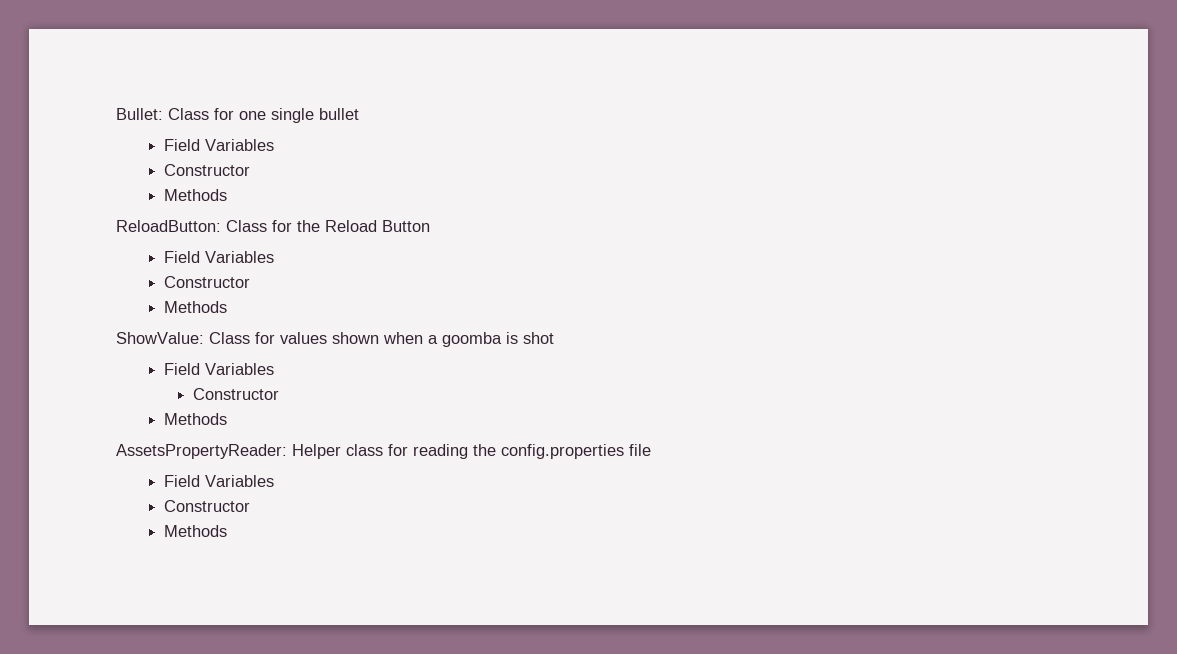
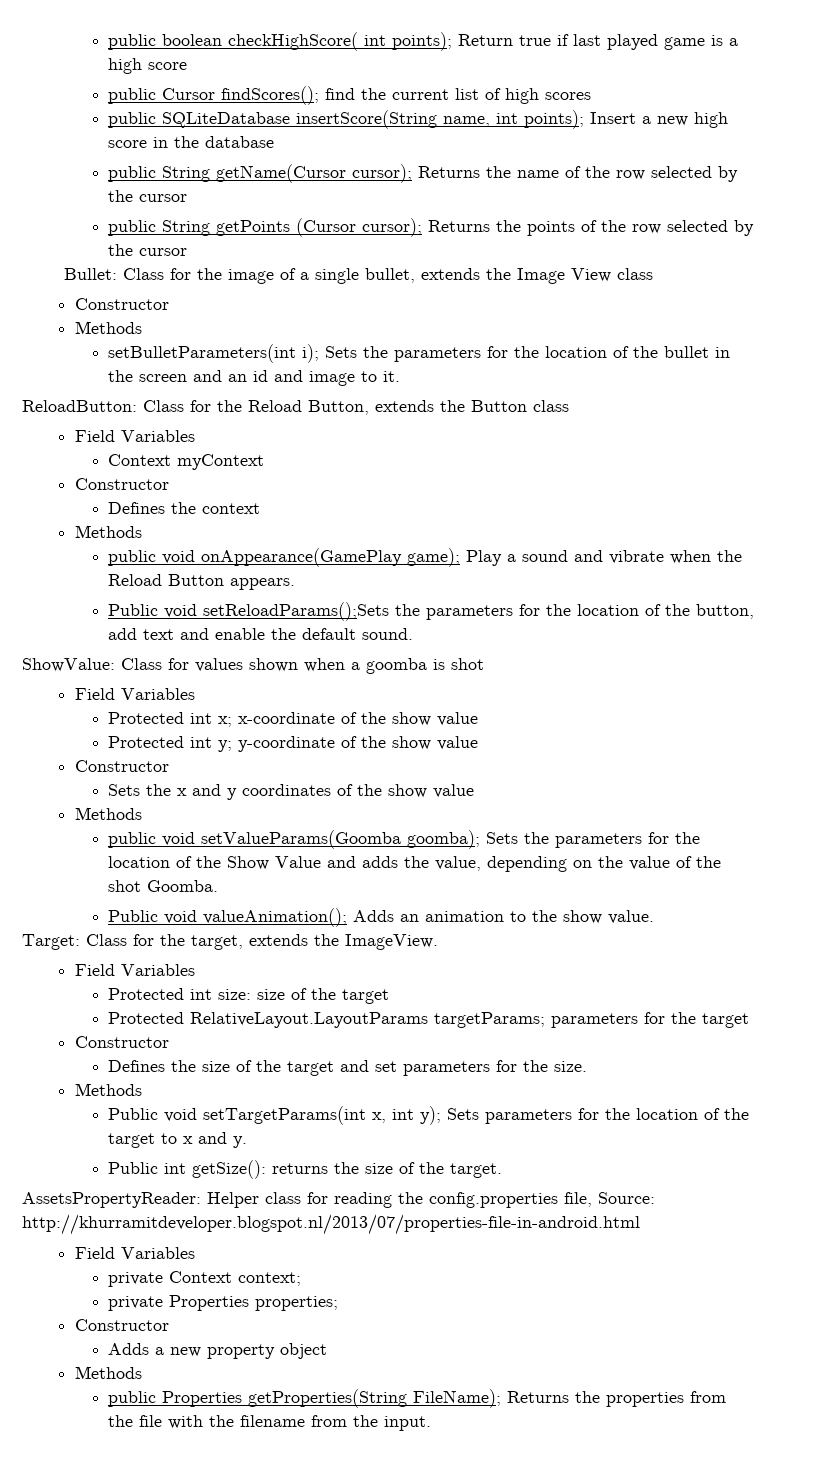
[116,108,359,123] [163,139,274,151] [163,164,250,176] [163,189,227,201] Bullet: Class for one single bullet // Field Variables // Constructor // Methods -> [108,32,739,51] [108,58,188,74] [108,86,592,105] [108,110,729,129] [108,136,275,148] [108,164,739,183] [108,190,188,202] [108,218,755,237] [108,244,188,256] [63,268,653,284] [74,298,169,310] [74,321,142,334] [108,344,731,363] [108,370,401,386] public boolean checkHighScore( int points); Return true if last played game is a high score // public Cursor findScores(); find the current list of high scores // public SQLiteDatabase insertScore(String name, int points); Insert a new high score in the database // public String getName(Cursor cursor); Returns the name of the row selected by the cursor // public String getPoints (Cursor cursor); Returns the points of the row selected by the cursor // Bullet: Class for the image of a single bullet, extends the Image View class // Constructor // Methods // setBulletParameters(int i); Sets the parameters for the location of the bullet in the screen and an id and image to it.
[382,220,430,232] [163,251,274,263] [163,276,250,288] [163,301,227,313] Button // Field Variables // Constructor // Methods -> [308,400,569,415] [74,430,195,442] [108,454,265,470] [74,478,169,490] [108,502,261,514] [74,525,142,538] [108,548,743,567] [108,574,296,590] [108,602,755,621] [108,628,414,640] Button, extends the Button class // Field Variables // Context myContext // Constructor // Defines the context // Methods // public void onAppearance(GamePlay game); Play a sound and vibrate when the Reload Button appears. // Public void setReloadParams();Sets the parameters for the location of the button, add text and enable the default sound.
[193,388,280,400] [163,413,227,425] Constructor // Methods -> [108,712,479,727] [108,736,479,752] [74,760,169,772] [108,784,475,800] [74,807,142,820] [108,830,701,849] [108,856,722,872] [108,880,219,892] [108,908,655,927] [22,934,438,950] [74,964,195,976] [108,988,390,1004] [108,1012,750,1028] [74,1036,169,1048] [108,1060,588,1076] [74,1083,142,1096] [108,1106,750,1125] [108,1132,248,1148] [108,1160,503,1179] Protected int x; x-coordinate of the show value // Protected int y; y-coordinate of the show value // Constructor // Sets the x and y coordinates of the show value // Methods // public void setValueParams(Goomba goomba); Sets the parameters for the location of the Show Value and adds the value, depending on the value of the shot Goomba. // Public void valueAnimation(); Adds an animation to the show value. // Target: Class for the target, extends the ImageView. // Field Variables // Protected int size: size of the target // Protected RelativeLayout.LayoutParams targetParams; parameters for the target // Constructor // Defines the size of the target and set parameters for the size. // Methods // Public void setTargetParams(int x, int y); Sets parameters for the location of the target to x and y. // Public int getSize(): returns the size of the target.
[629,444,651,456] [163,475,274,487] [163,500,250,512] [163,525,227,537] file // Field Variables // Constructor // Methods -> [564,1192,655,1207] [22,1214,640,1235] [74,1247,195,1259] [108,1271,302,1287] [108,1295,339,1311] [74,1319,169,1331] [108,1343,328,1359] [74,1366,142,1379] [108,1389,727,1408] [108,1415,432,1431] file, Source: http://khurramitdeveloper.blogspot.nl/2013/07/properties-file-in-android.html // Field Variables // private Context context; // private Properties properties; // Constructor // Adds a new property object // Methods // public Properties getProperties(String FileName); Returns the properties from the file with the filename from the input.

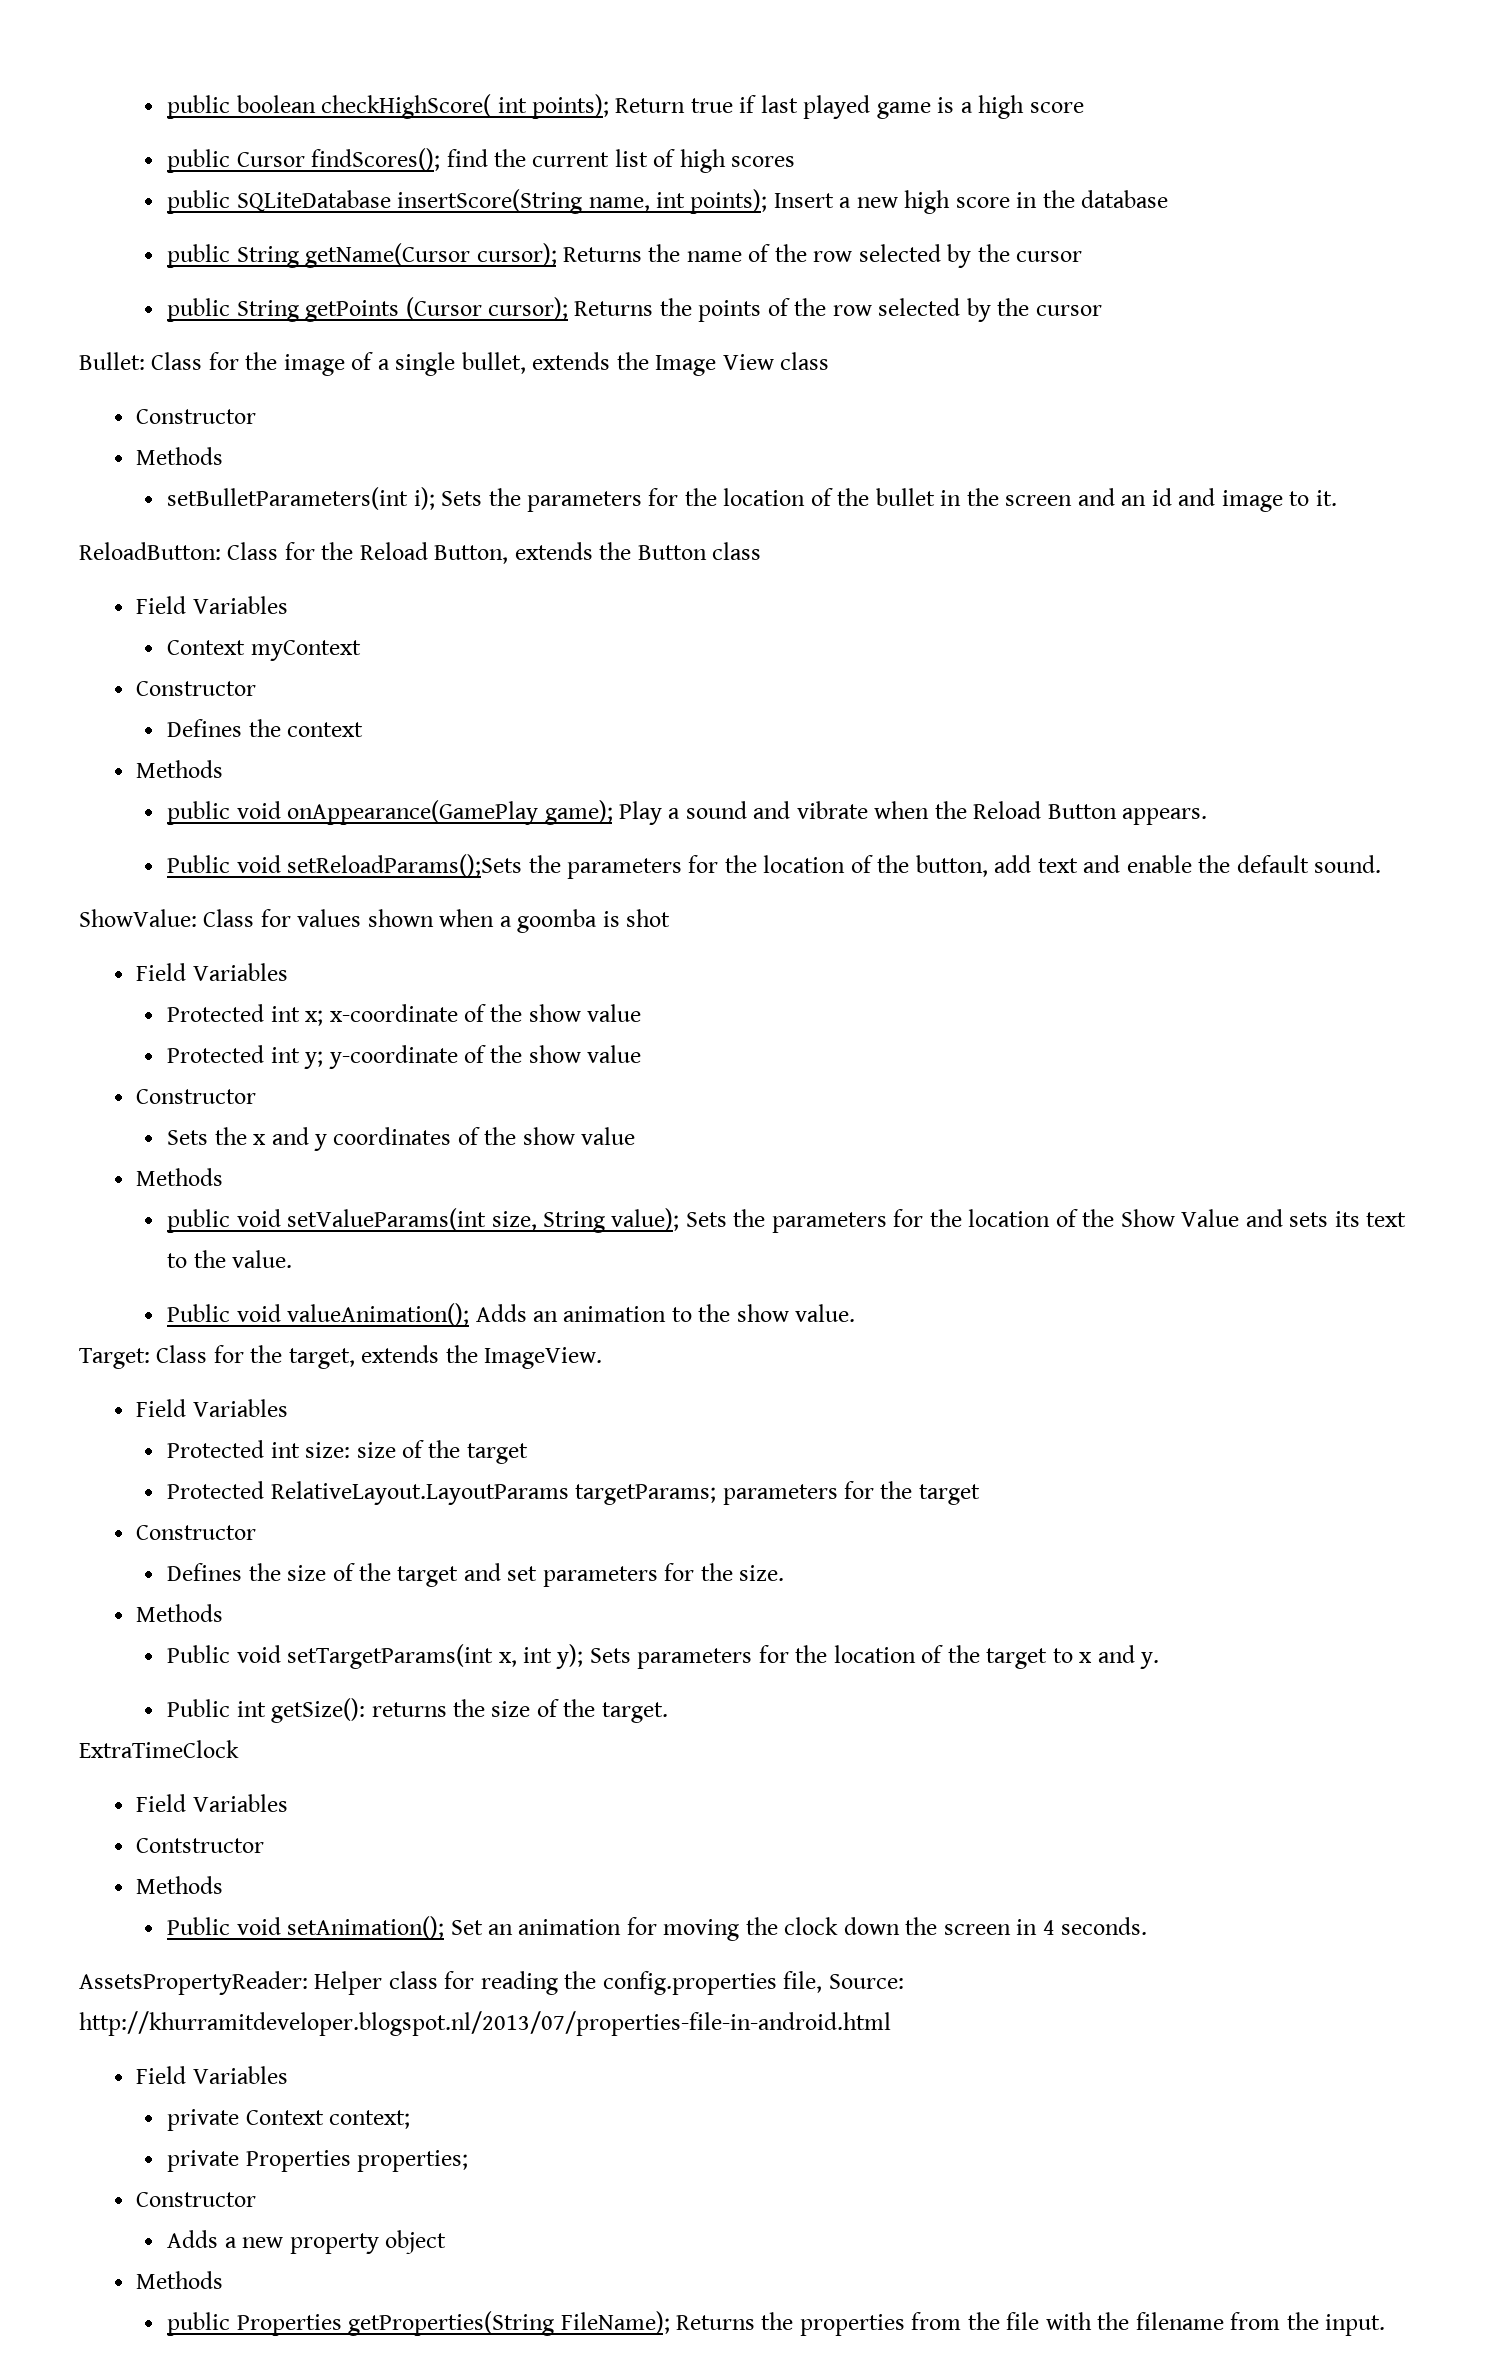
[201,830,481,849] setValueParams(Goomba goomba); -> [287,1208,680,1233] setValueParams(int size, String value);
[362,856,722,872] [108,880,219,892] adds the value, depending on the value of the shot Goomba. -> [1289,1211,1407,1227] [167,1250,293,1268] sets its text to the value.
(503, 1170) none -> [79,1740,239,1758] [136,1794,288,1812] [136,1838,265,1853] [136,1876,224,1894] [167,1916,1148,1941] // ExtraTimeClock // Field Variables // Contstructor // Methods // Public void setAnimation(); Set an animation for moving the clock down the screen in 4 seconds.

